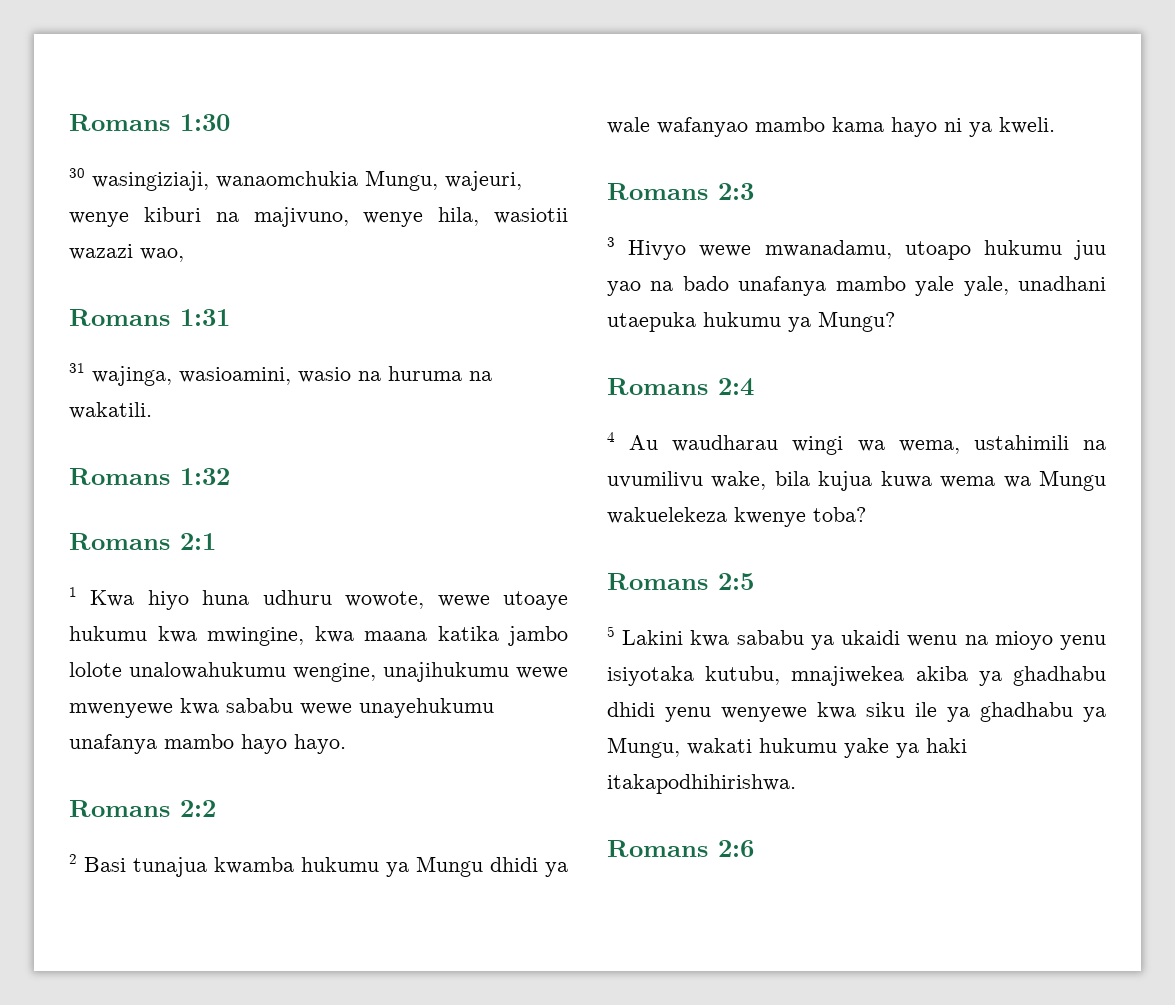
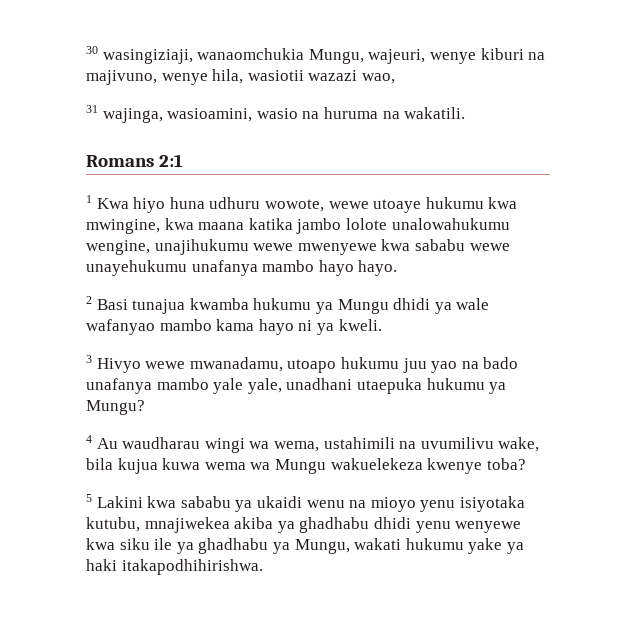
[69,114,230,131] Romans 1:30 // -> (86, 50) none
[69,309,230,326] // Romans 1:31 -> (395, 78) none
[69,468,230,485] // Romans 1:32 -> (466, 113) none
[69,800,216,817] // Romans 2:2 -> (398, 268) none
[607,183,754,200] // Romans 2:3 -> (382, 325) none
[607,378,754,396] // Romans 2:4 -> (145, 407) none
[607,573,754,590] // Romans 2:5 -> (526, 464) none
[607,840,754,857] // Romans 2:6 -> (263, 567) none

